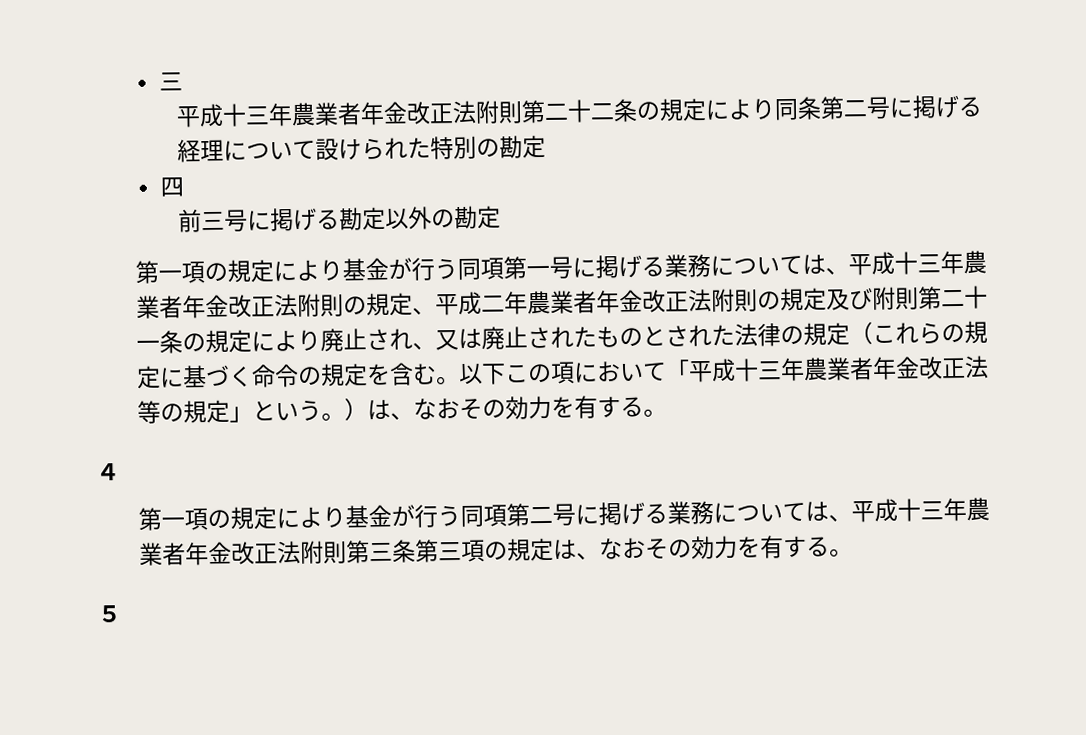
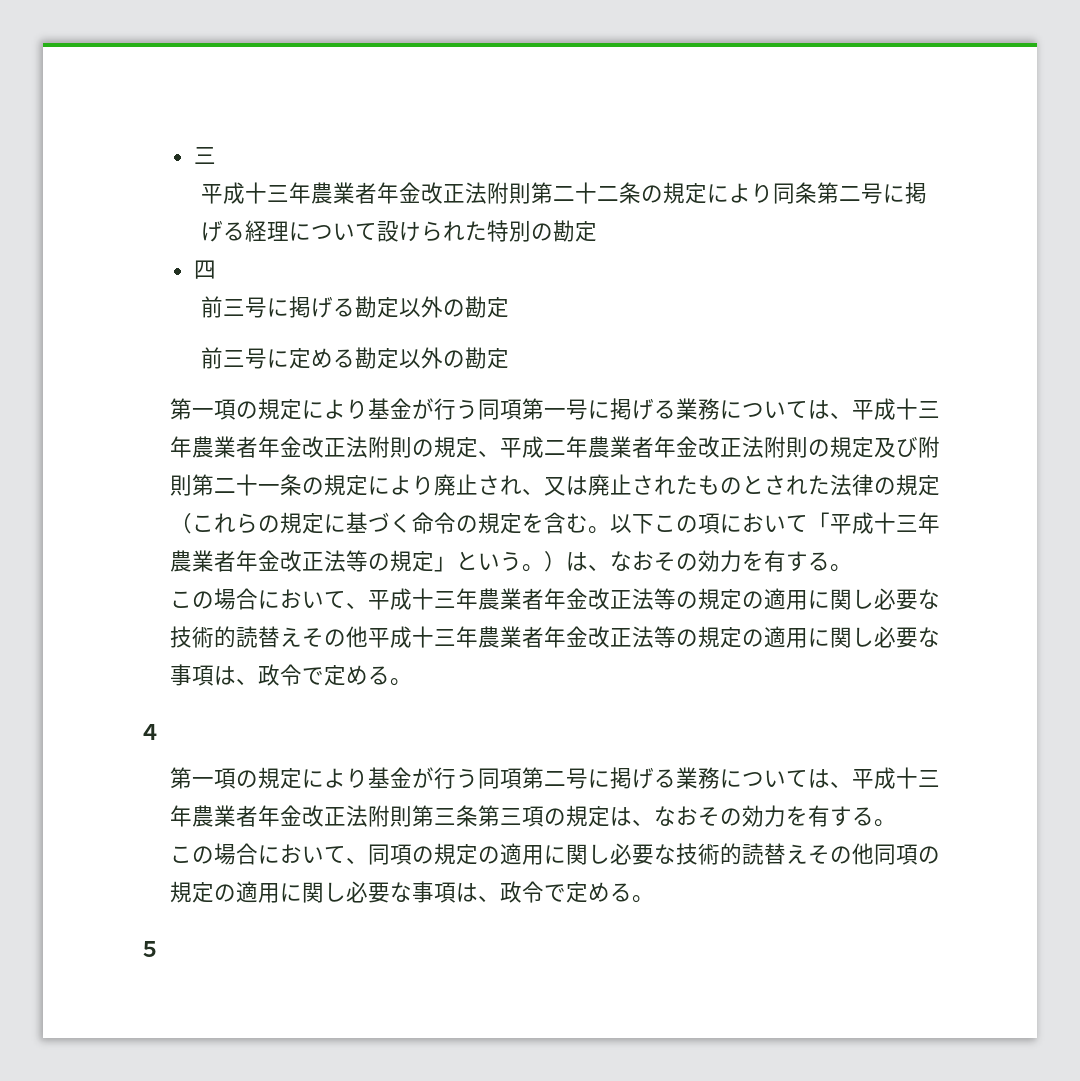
(501, 217) none -> [201,347,510,369] // 前三号に定める勘定以外の勘定
(668, 412) none -> [170,588,941,610] [170,626,941,648] [170,664,413,686] // この場合において、平成十三年農業者年金改正法等の規定の適用に関し必要な技術的読替えその他平成十三年農業者年金改正法等の規定の適用に関し必要な事項は、政令で定める。
(854, 552) none -> [170,843,941,865] [170,881,655,903] // この場合において、同項の規定の適用に関し必要な技術的読替えその他同項の規定の適用に関し必要な事項は、政令で定める。

